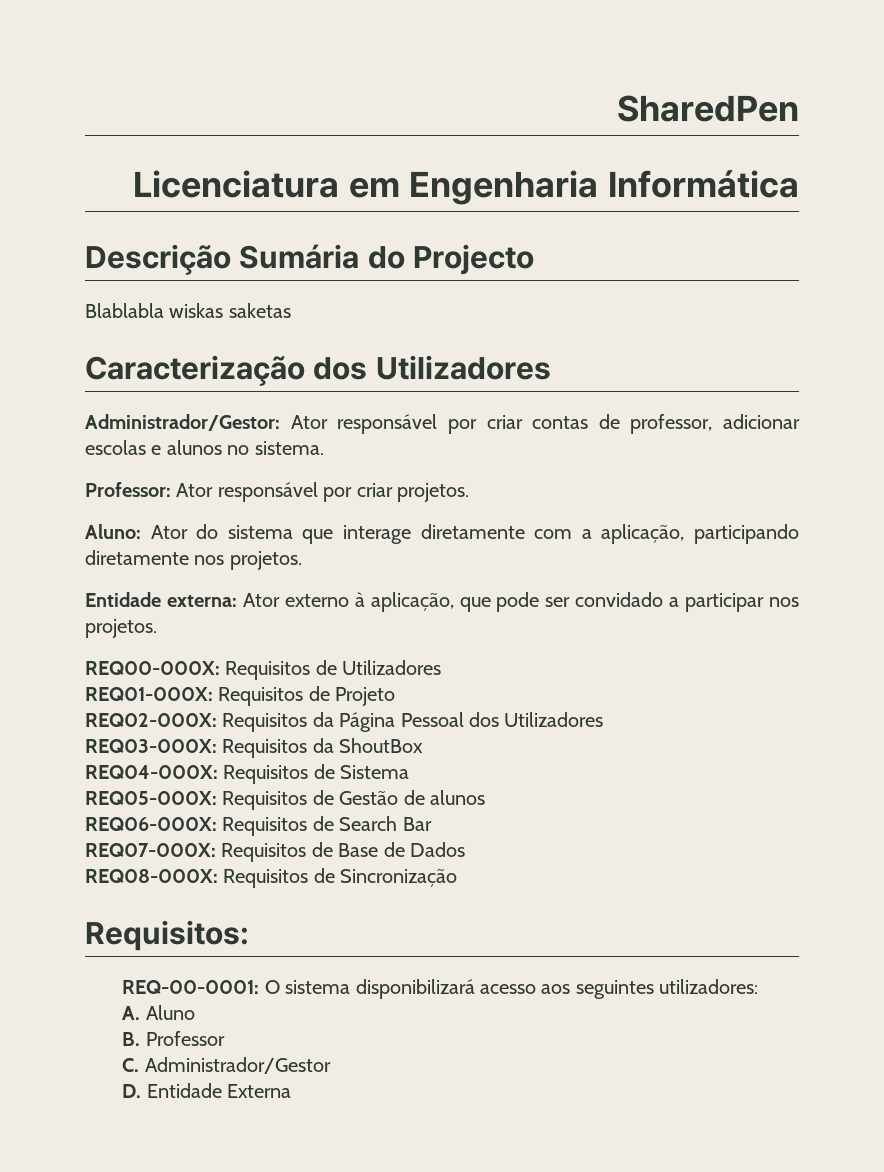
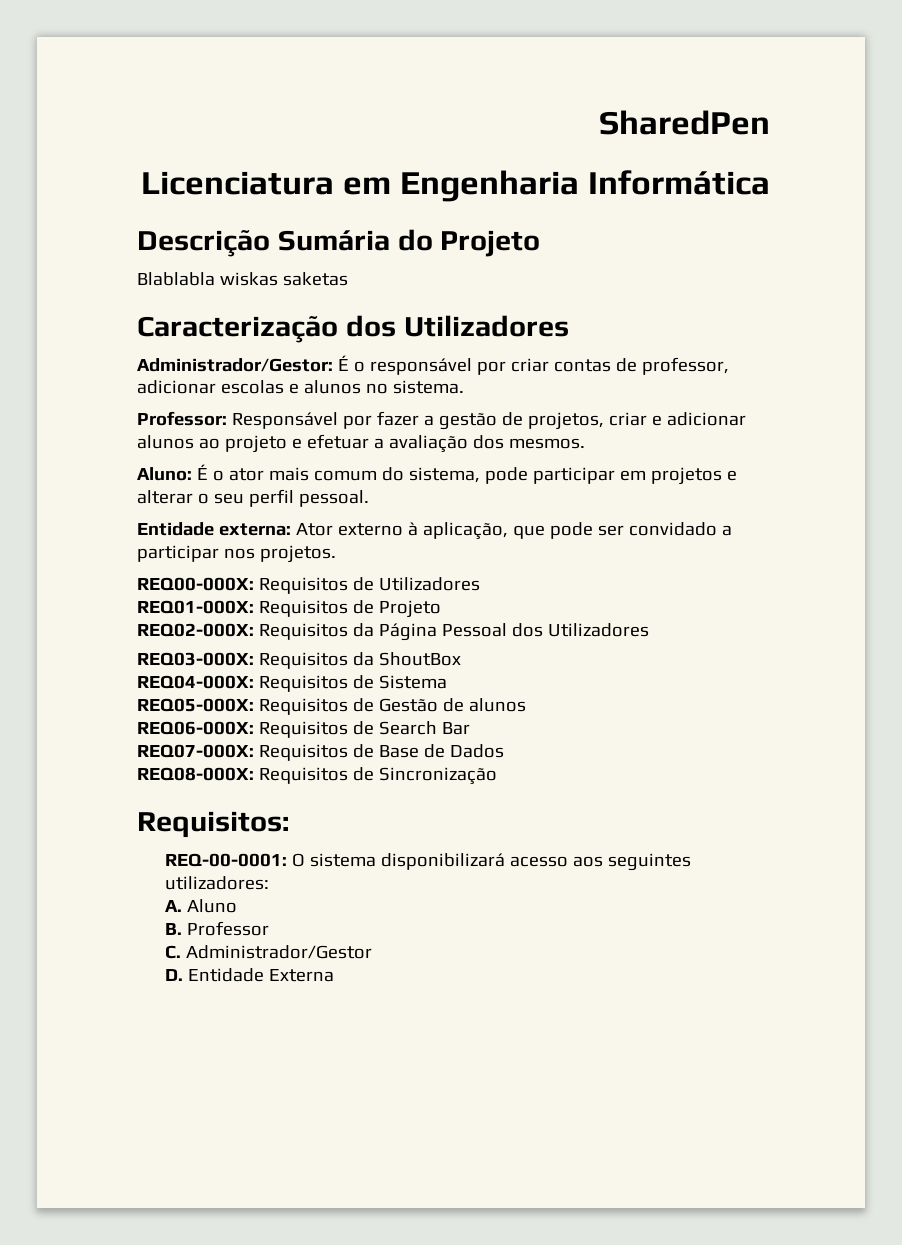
[413,244,535,275] Projecto -> [440,230,541,257] Projeto
[290,415,328,429] Ator -> [337,355,365,372] É o
[176,482,469,502] [85,524,800,544] [85,550,302,570] Ator responsável por criar projetos. // Aluno: Ator do sistema que interage diretamente com a aplicação, participando diretamente nos projetos. -> [231,411,746,430] [137,434,585,453] [137,464,737,485] [137,489,369,507] Responsável por fazer a gestão de projetos, criar e adicionar alunos ao projeto e efetuar a avaliação dos mesmos. // Aluno: É o ator mais comum do sistema, pode participar em projetos e alterar o seu perfil pessoal.

